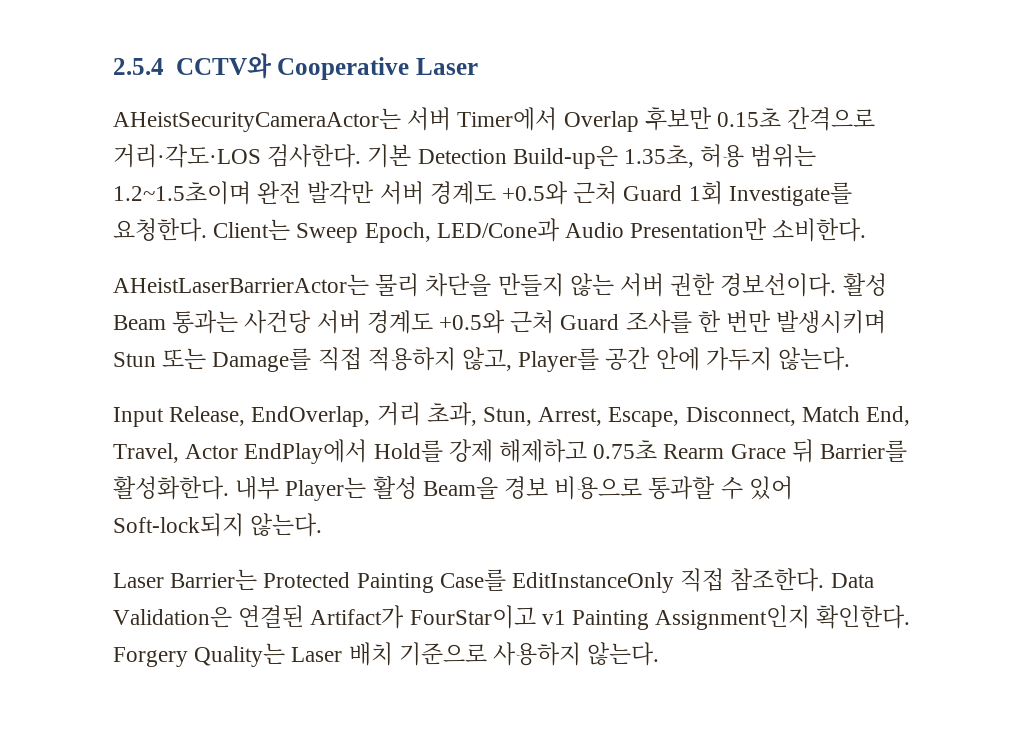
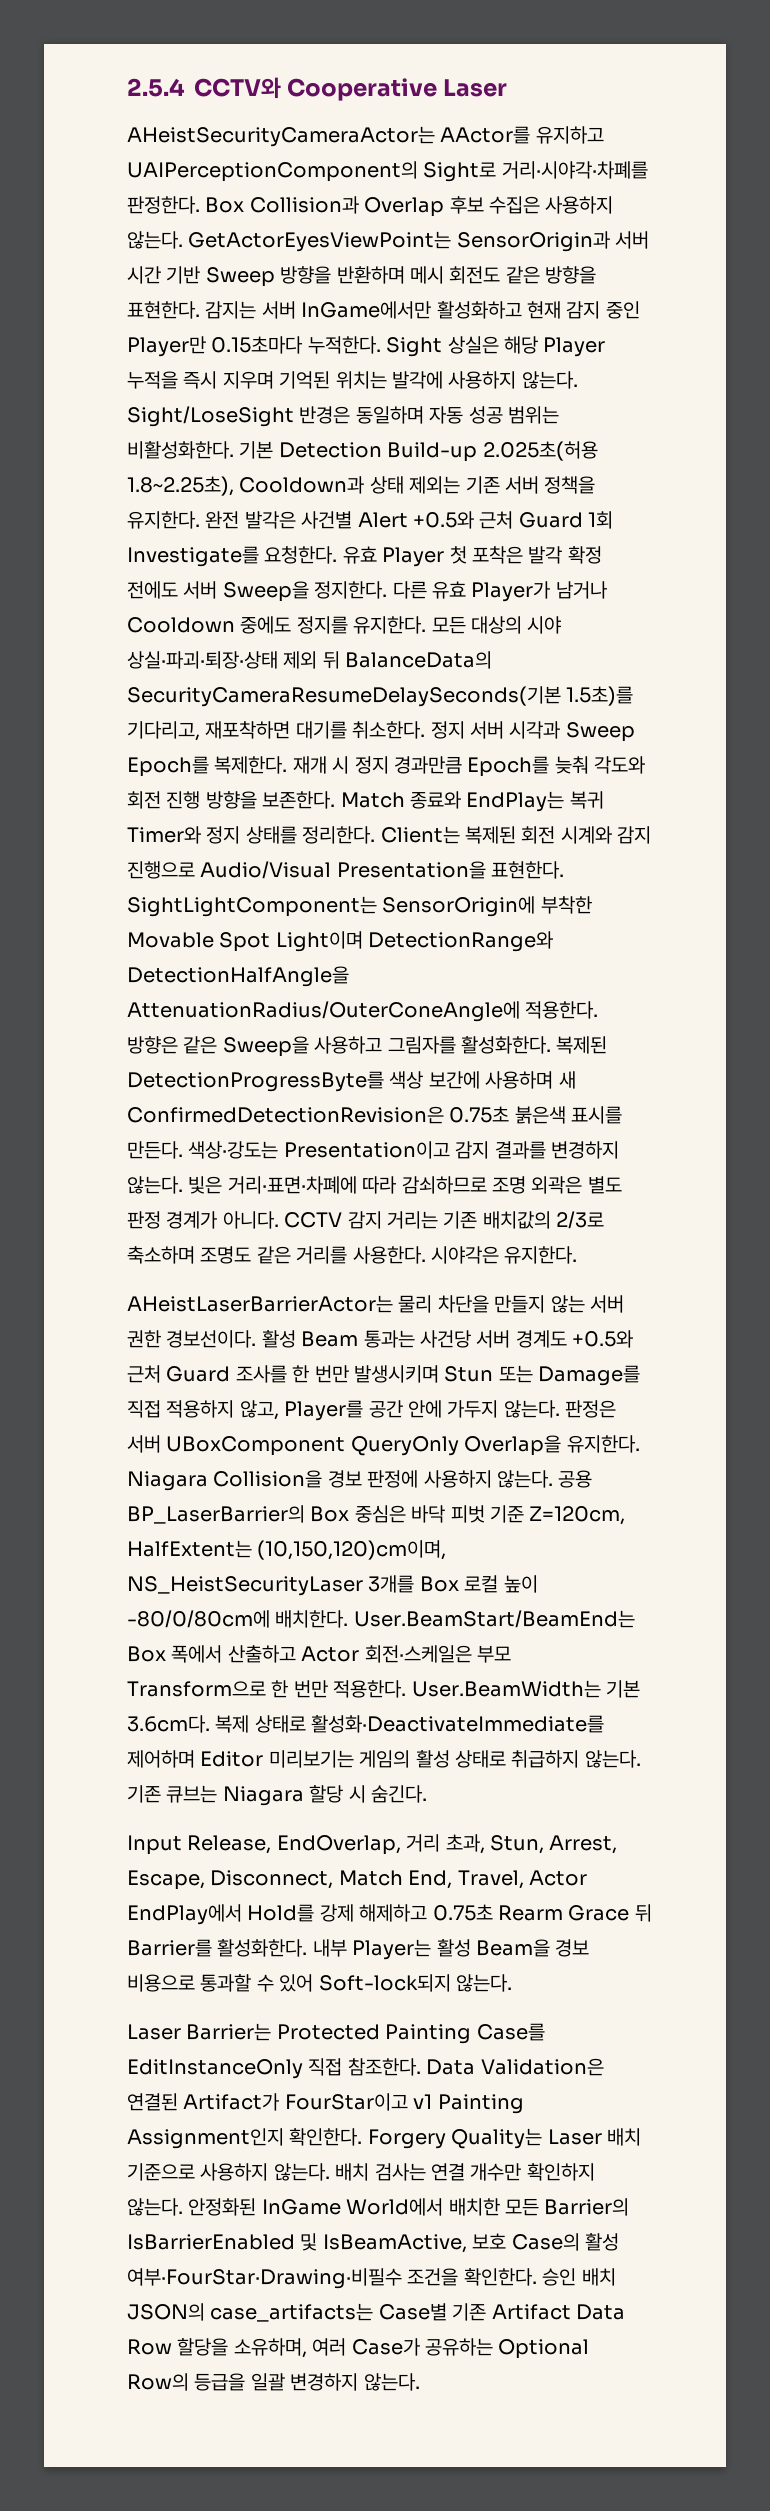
[407,107,876,132] [113,144,817,169] [113,181,496,205] 서버 Timer에서 Overlap 후보만 0.15초 간격으로 거리·각도·LOS 검사한다. 기본 Detection Build-up은 1.35초, 허용 범위는 1.2~1.5초이며 완전 발각만 서버 경계도 -> [440,126,604,144] [127,161,648,182] [127,196,614,217] [127,231,650,252] [127,266,597,287] [127,301,640,319] [127,336,606,357] [127,371,578,389] [127,406,559,427] [127,441,598,462] [127,476,596,496] [127,511,408,529] AActor를 유지하고 UAIPerceptionComponent의 Sight로 거리·시야각·차폐를 판정한다. Box Collision과 Overlap 후보 수집은 사용하지 않는다. GetActorEyesViewPoint는 SensorOrigin과 서버 시간 기반 Sweep 방향을 반환하며 메시 회전도 같은 방향을 표현한다. 감지는 서버 InGame에서만 활성화하고 현재 감지 중인 Player만 0.15초마다 누적한다. Sight 상실은 해당 Player 누적을 즉시 지우며 기억된 위치는 발각에 사용하지 않는다. Sight/LoseSight 반경은 동일하며 자동 성공 범위는 비활성화한다. 기본 Detection Build-up 2.025초(허용 1.8~2.25초), Cooldown과 상태 제외는 기존 서버 정책을 유지한다. 완전 발각은 사건별 Alert
[213,218,867,243] Client는 Sweep Epoch, LED/Cone과 Audio Presentation만 소비한다. -> [342,546,602,567] [127,581,607,602] [127,616,562,634] [127,651,493,669] [127,686,634,707] [127,721,635,742] [127,756,646,777] [127,791,604,812] [127,826,652,844] [127,861,565,879] [127,896,592,917] [127,931,554,952] [127,966,349,987] [127,1001,599,1022] [127,1036,608,1057] [127,1071,576,1092] [127,1106,623,1124] [127,1141,619,1159] [127,1176,622,1194] [127,1211,605,1229] [127,1246,578,1264] 유효 Player 첫 포착은 발각 확정 전에도 서버 Sweep을 정지한다. 다른 유효 Player가 남거나 Cooldown 중에도 정지를 유지한다. 모든 대상의 시야 상실·파괴·퇴장·상태 제외 뒤 BalanceData의 SecurityCameraResumeDelaySeconds(기본 1.5초)를 기다리고, 재포착하면 대기를 취소한다. 정지 서버 시각과 Sweep Epoch를 복제한다. 재개 시 정지 경과만큼 Epoch를 늦춰 각도와 회전 진행 방향을 보존한다. Match 종료와 EndPlay는 복귀 Timer와 정지 상태를 정리한다. Client는 복제된 회전 시계와 감지 진행으로 Audio/Visual Presentation을 표현한다. SightLightComponent는 SensorOrigin에 부착한 Movable Spot Light이며 DetectionRange와 DetectionHalfAngle을 AttenuationRadius/OuterConeAngle에 적용한다. 방향은 같은 Sweep을 사용하고 그림자를 활성화한다. 복제된 DetectionProgressByte를 색상 보간에 사용하며 새 ConfirmedDetectionRevision은 0.75초 붉은색 표시를 만든다. 색상·강도는 Presentation이고 감지 결과를 변경하지 않는다. 빛은 거리·표면·차폐에 따라 감쇠하므로 조명 외곽은 별도 판정 경계가 아니다. CCTV 감지 거리는 기존 배치값의 2/3로 축소하며 조명도 같은 거리를 사용한다. 시야각은 유지한다.
(851, 359) none -> [565,1400,617,1418] [127,1435,640,1456] [127,1470,593,1491] [127,1505,626,1525] [127,1540,447,1560] [127,1575,538,1596] [127,1610,635,1628] [127,1645,511,1663] [127,1680,640,1698] [127,1715,605,1733] [127,1750,641,1768] [127,1785,427,1806] 판정은 서버 UBoxComponent QueryOnly Overlap을 유지한다. Niagara Collision을 경보 판정에 사용하지 않는다. 공용 BP_LaserBarrier의 Box 중심은 바닥 피벗 기준 Z=120cm, HalfExtent는 (10,150,120)cm이며, NS_HeistSecurityLaser 3개를 Box 로컬 높이 -80/0/80cm에 배치한다. User.BeamStart/BeamEnd는 Box 폭에서 산출하고 Actor 회전·스케일은 부모 Transform으로 한 번만 적용한다. User.BeamWidth는 기본 3.6cm다. 복제 상태로 활성화·DeactivateImmediate를 제어하며 Editor 미리보기는 게임의 활성 상태로 취급하지 않는다. 기존 큐브는 Niagara 할당 시 숨긴다.
(660, 654) none -> [335,2163,595,2181] [127,2198,630,2216] [127,2233,619,2253] [127,2268,616,2289] [127,2303,625,2322] [127,2338,590,2359] [127,2373,420,2391] 배치 검사는 연결 개수만 확인하지 않는다. 안정화된 InGame World에서 배치한 모든 Barrier의 IsBarrierEnabled 및 IsBeamActive, 보호 Case의 활성 여부·FourStar·Drawing·비필수 조건을 확인한다. 승인 배치 JSON의 case_artifacts는 Case별 기존 Artifact Data Row 할당을 소유하며, 여러 Case가 공유하는 Optional Row의 등급을 일괄 변경하지 않는다.

